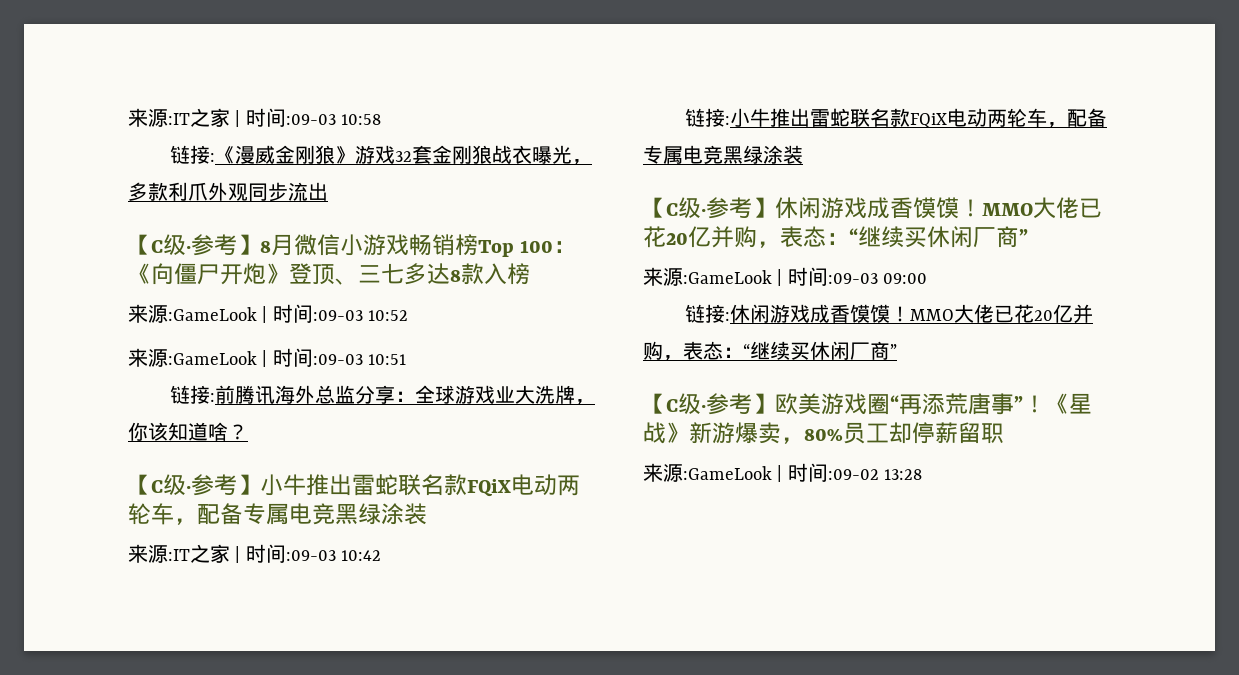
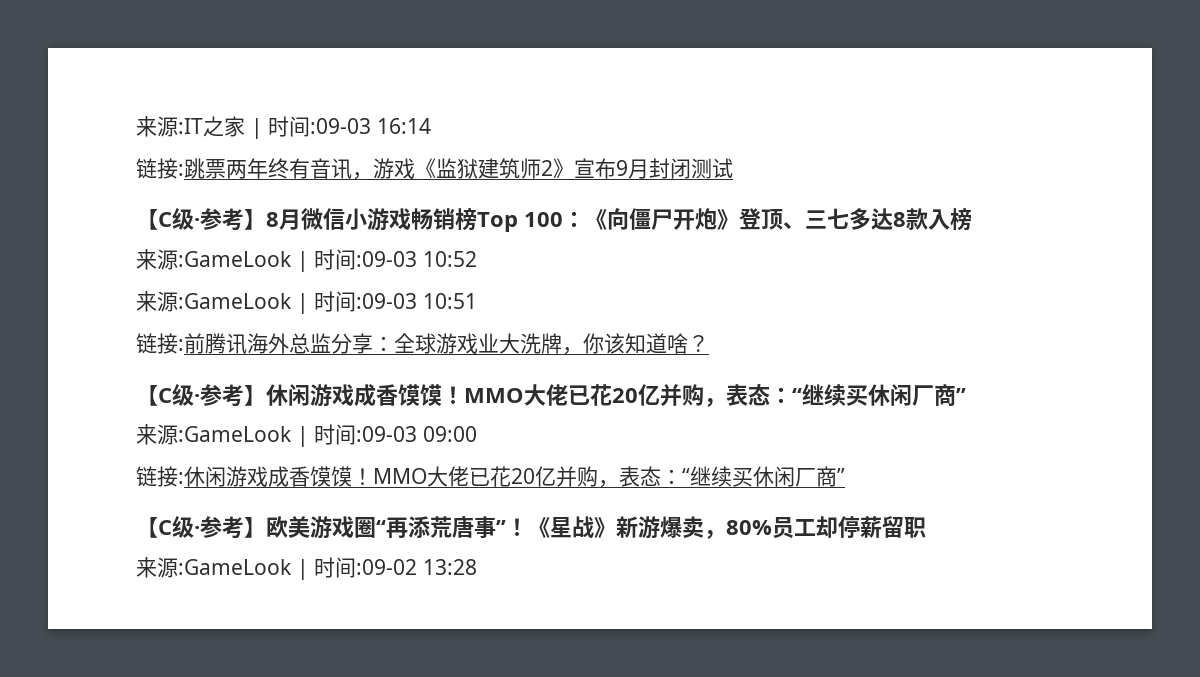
[128,108,382,127] [170,145,593,165] [128,182,328,202] 来源:IT之家 | 时间:09-03 10:58 // 链接:《漫威金刚狼》游戏32套金刚狼战衣曝光，多款利爪外观同步流出 -> [136,116,432,139] [136,158,733,180] 来源:IT之家 | 时间:09-03 16:14 // 链接:跳票两年终有音讯，游戏《监狱建筑师2》宣布9月封闭测试
[128,474,580,497] [128,503,427,525] [128,544,382,563] [685,108,1108,128] [643,145,803,164] // 【C级·参考】小牛推出雷蛇联名款FQiX电动两轮车，配备专属电竞黑绿涂装 // 来源:IT之家 | 时间:09-03 10:42 // 链接:小牛推出雷蛇联名款FQiX电动两轮车，配备专属电竞黑绿涂装 -> (709, 343) none

